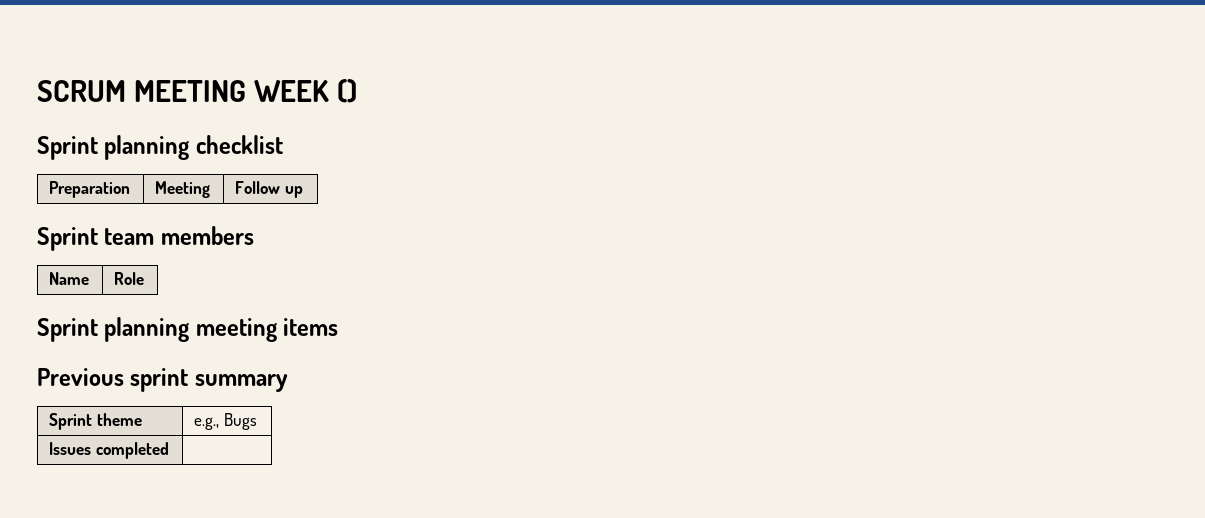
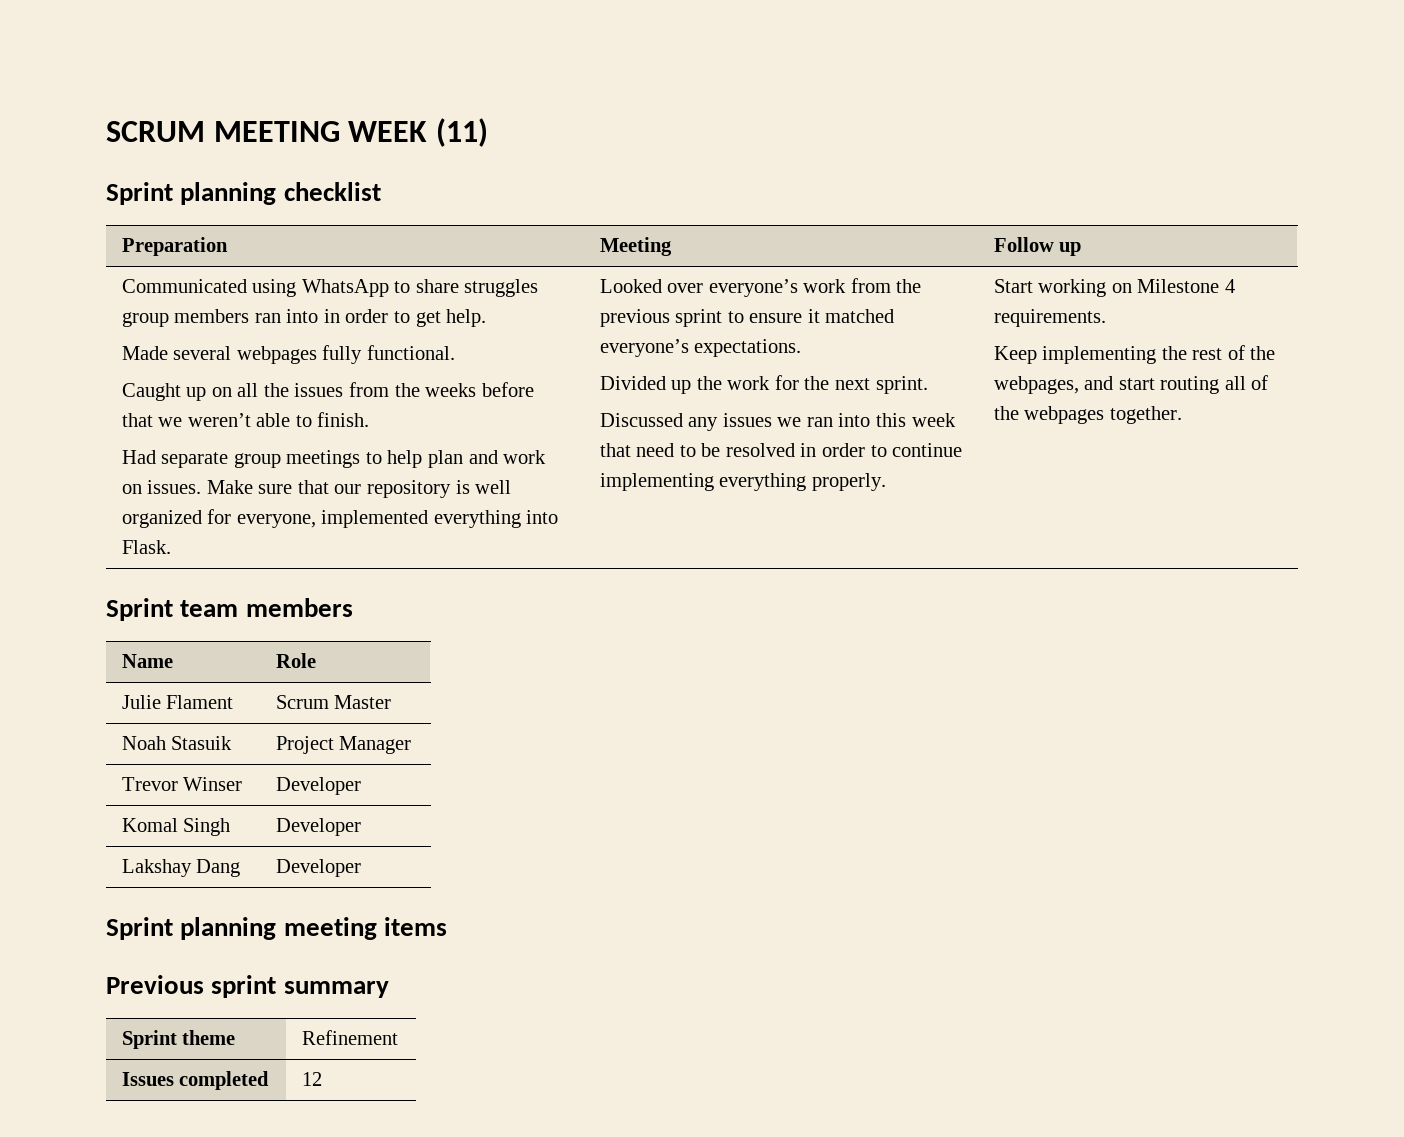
[337,79,358,103] () -> [435,118,488,147] (11)
(303, 192) none -> [121,279,539,297] [121,309,487,327] [121,345,455,364] [121,382,534,401] [121,412,370,427] [121,450,547,468] [121,480,512,498] [121,509,559,528] [121,540,171,554] [599,278,922,297] [599,309,895,327] [599,339,802,357] [599,375,928,394] [599,413,956,431] [599,443,963,457] [599,473,886,491] [993,279,1235,297] [993,309,1106,327] [993,345,1276,364] [993,375,1269,394] [993,406,1182,424] // Communicated using WhatsApp to share struggles group members ran into in order to get help. // Made several webpages fully functional. // Caught up on all the issues from the weeks before that we weren’t able to finish. // Had separate group meetings to help plan and work on issues. Make sure that our repository is well organized for everyone, implemented everything into Flask. | Looked over everyone’s work from the previous sprint to ensure it matched everyone’s expectations. // Divided up the work for the next sprint. // Discussed any issues we ran into this week that need to be resolved in order to continue implementing everything properly. | Start working on Milestone 4 requirements. // Keep implementing the rest of the webpages, and start routing all of the webpages together.
(145, 278) none -> [121,695,234,709] [275,695,392,709] [121,736,233,750] [275,736,412,754] [121,777,243,791] [275,777,361,795] [121,818,231,836] [275,818,361,836] [121,859,241,877] [275,859,361,877] // Julie Flament | Scrum Master // Noah Stasuik | Project Manager // Trevor Winser | Developer // Komal Singh | Developer // Lakshay Dang | Developer
[194,413,257,430] e.g., Bugs -> [301,1030,398,1045] Refinement
(169, 450) none -> [301,1072,322,1086] 12

